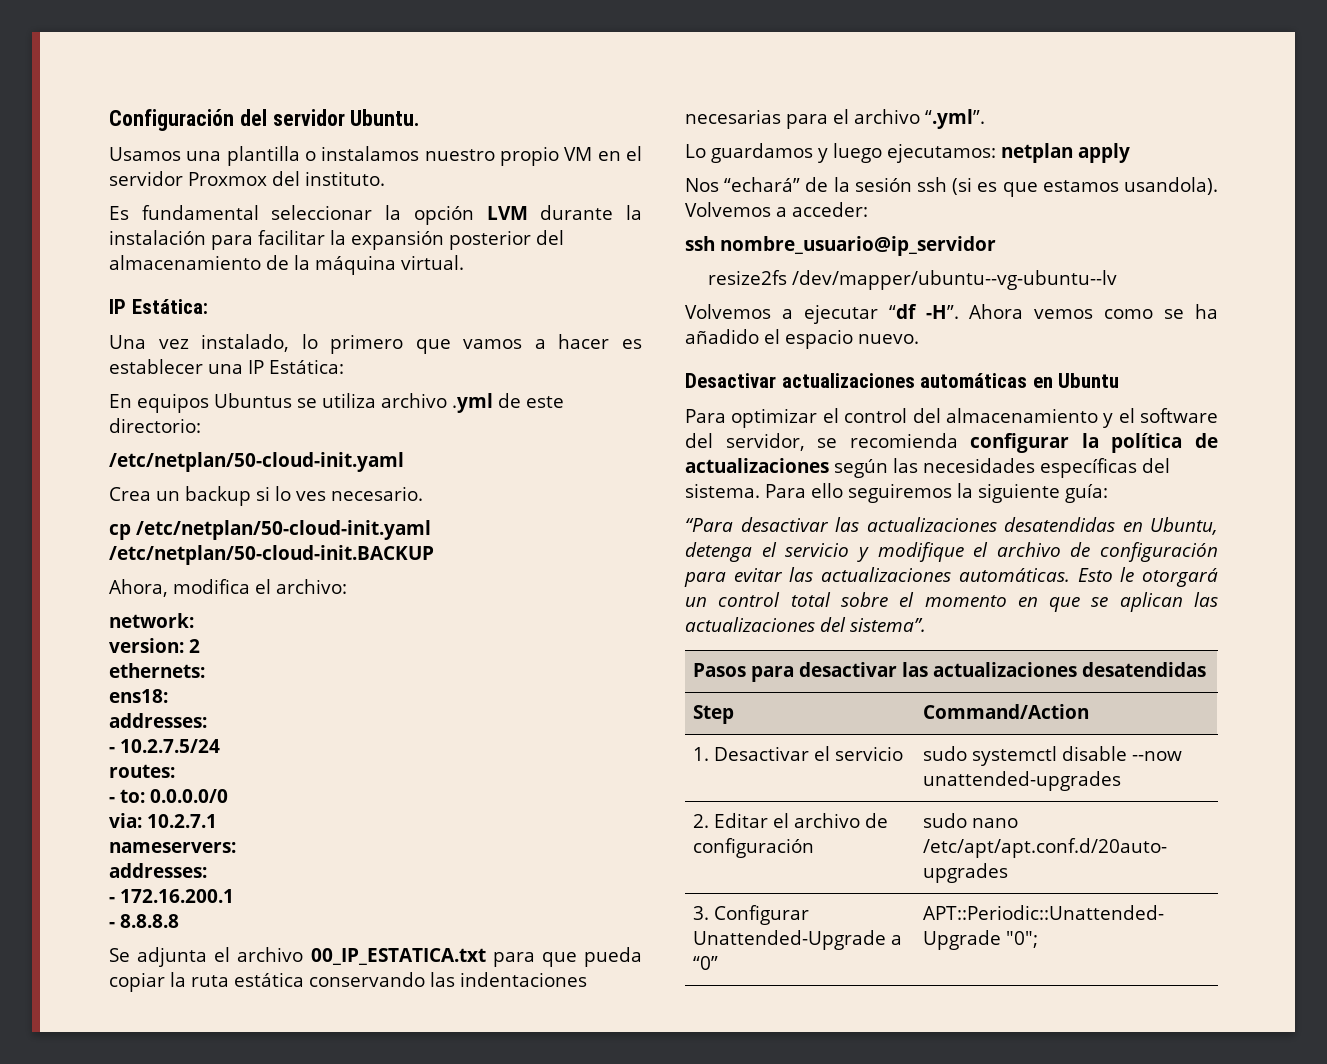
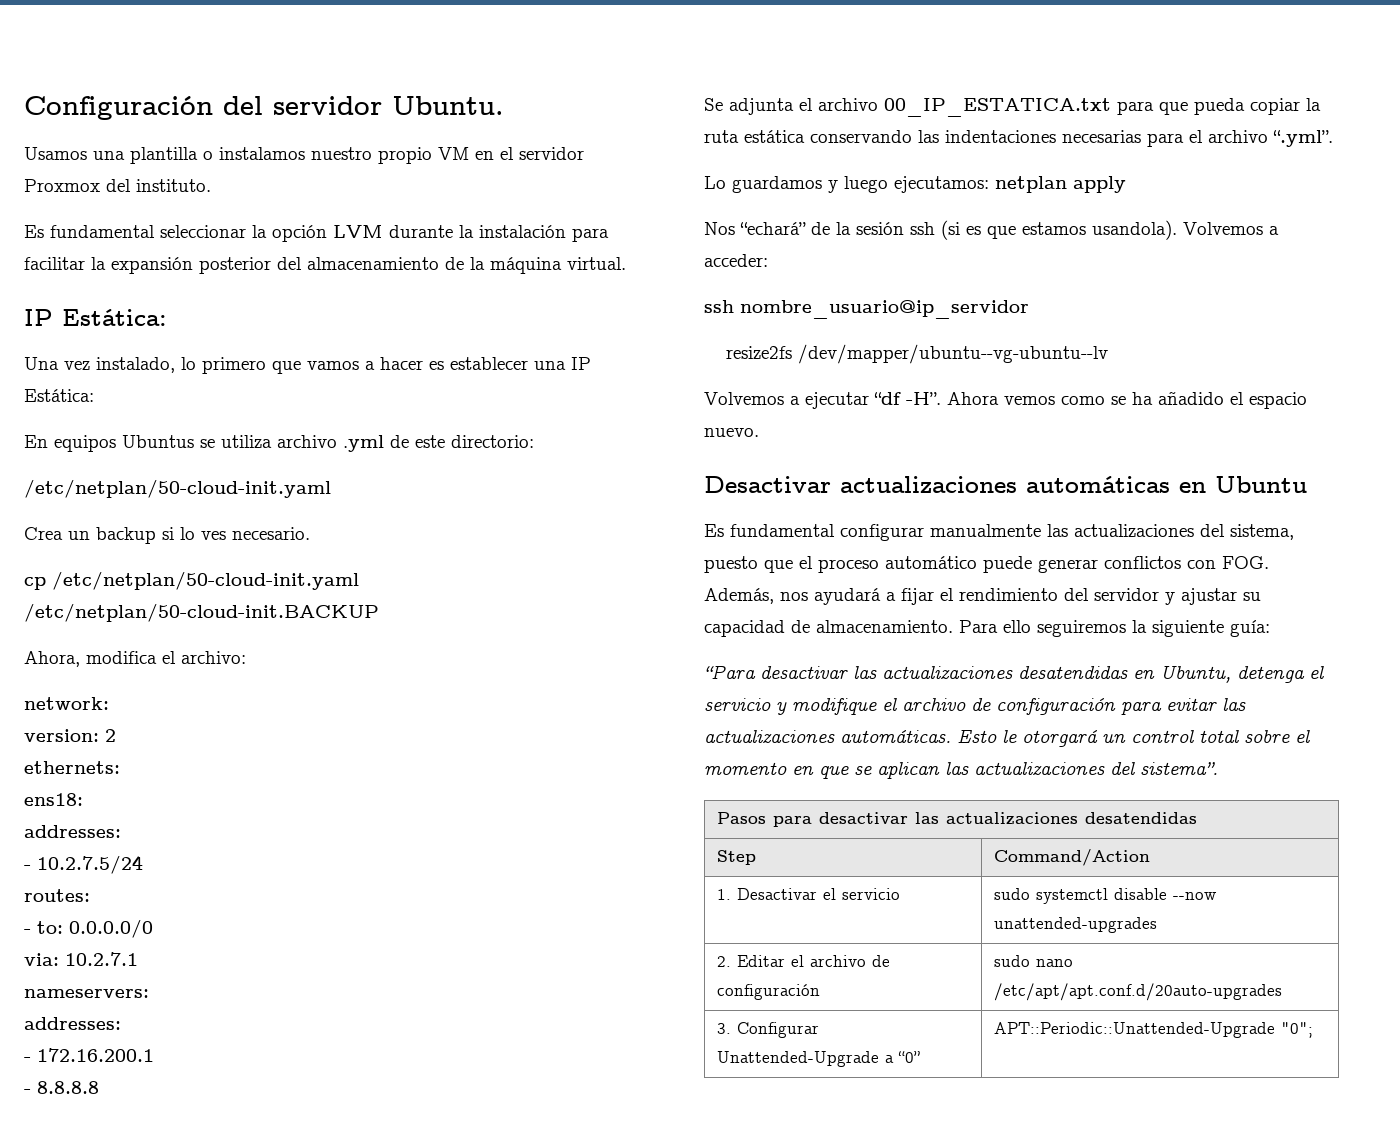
[685,408,1218,428] [685,433,1218,453] [685,458,1170,478] [685,483,760,498] Para optimizar el control del almacenamiento y el software del servidor, se recomienda configurar la política de actualizaciones según las necesidades específicas del sistema. -> [704,524,1294,541] [704,556,1269,573] [704,588,1261,605] [704,620,953,637] Es fundamental configurar manualmente las actualizaciones del sistema, puesto que el proceso automático puede generar conflictos con FOG. Además, nos ayudará a fijar el rendimiento del servidor y ajustar su capacidad de almacenamiento.

